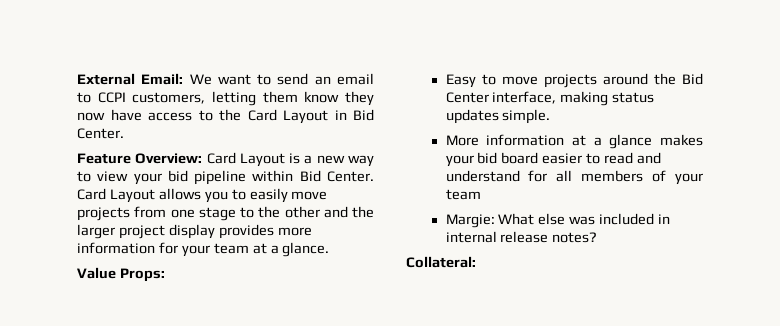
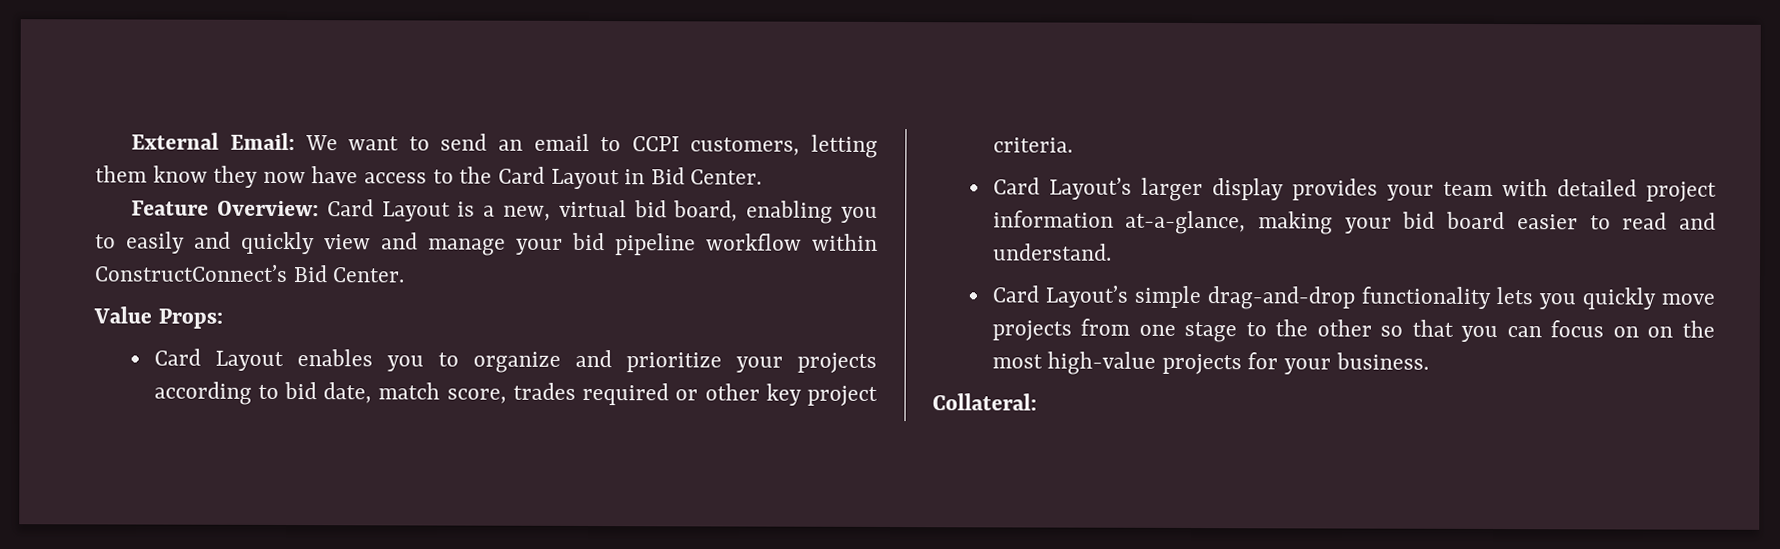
[316,155,374,167] [77,170,374,185] [77,188,288,203] new way to view your bid pipeline within Bid Center. Card Layout allows you to easily -> [503,199,878,224] [95,231,878,256] [94,264,406,283] [93,306,223,329] [153,348,877,373] [153,381,878,406] [992,137,1073,153] [992,177,1717,202] [992,210,1717,235] [992,243,1112,261] [991,285,1656,310] new, virtual bid board, enabling you to easily and quickly view and manage your bid pipeline workflow within ConstructConnect’s Bid Center. // Value Props: // Card Layout enables you to organize and prioritize your projects according to bid date, match score, trades required or other key project criteria. // Card Layout’s larger display provides your team with detailed project information at-a-glance, making your bid board easier to read and understand. // Card Layout’s simple drag-and-drop functionality lets you quickly
[323,206,374,218] [77,224,312,239] [77,242,330,257] [77,267,165,282] [445,73,703,88] [445,91,655,106] [445,109,551,124] [445,134,703,149] [445,152,662,167] [445,170,703,185] [445,189,481,200] [445,213,671,228] [445,231,598,243] and the larger project display provides more information for your team at a glance. // Value Props: // Easy to move projects around the Bid Center interface, making status updates simple. // More information at a glance makes your bid board easier to read and understand for all members of your team // Margie: What else was included in internal release notes? -> [1380,319,1716,343] [991,351,1429,375] so that you can focus on on the most high-value projects for your business.

